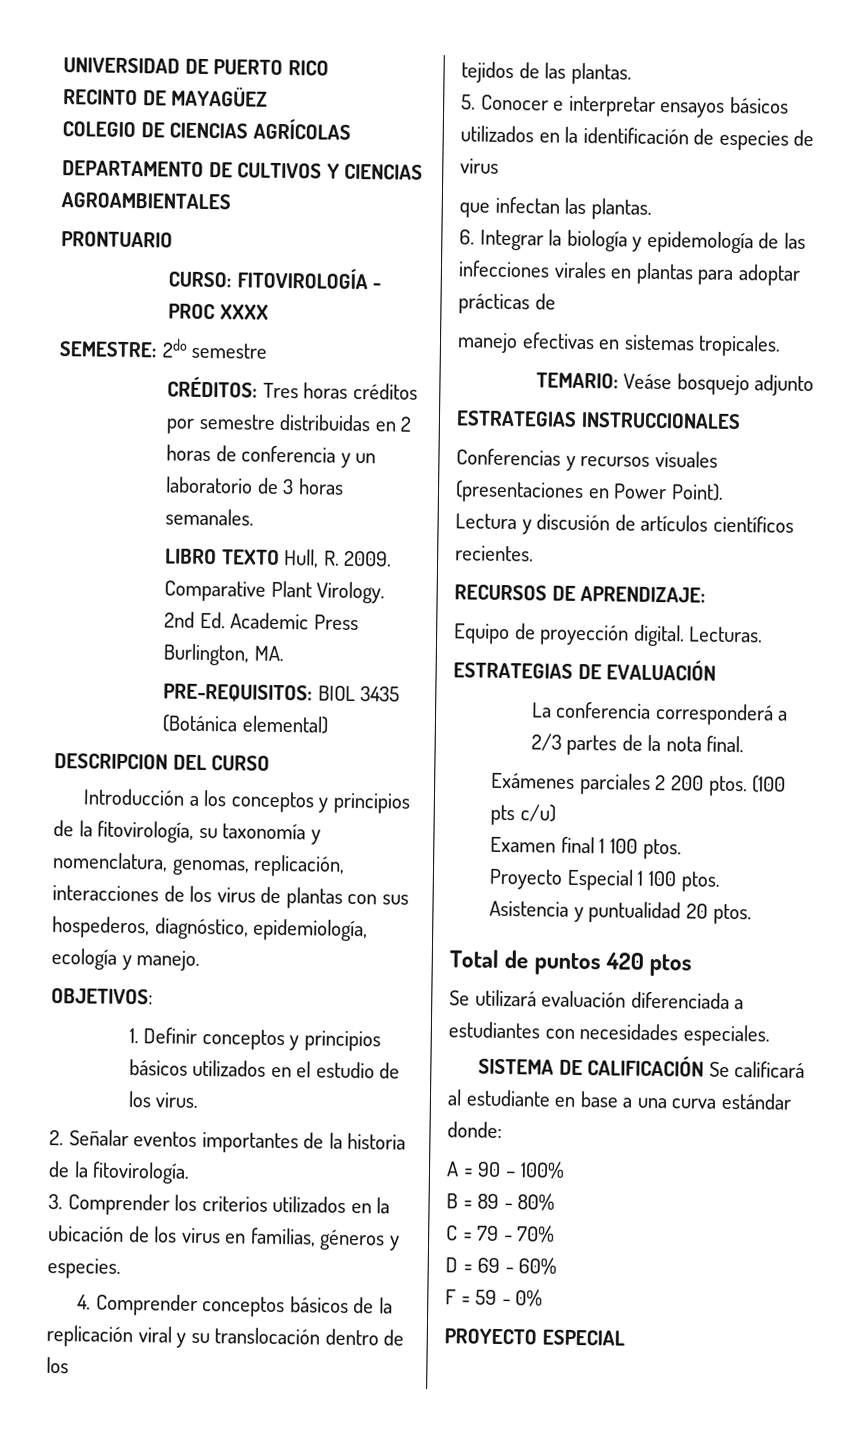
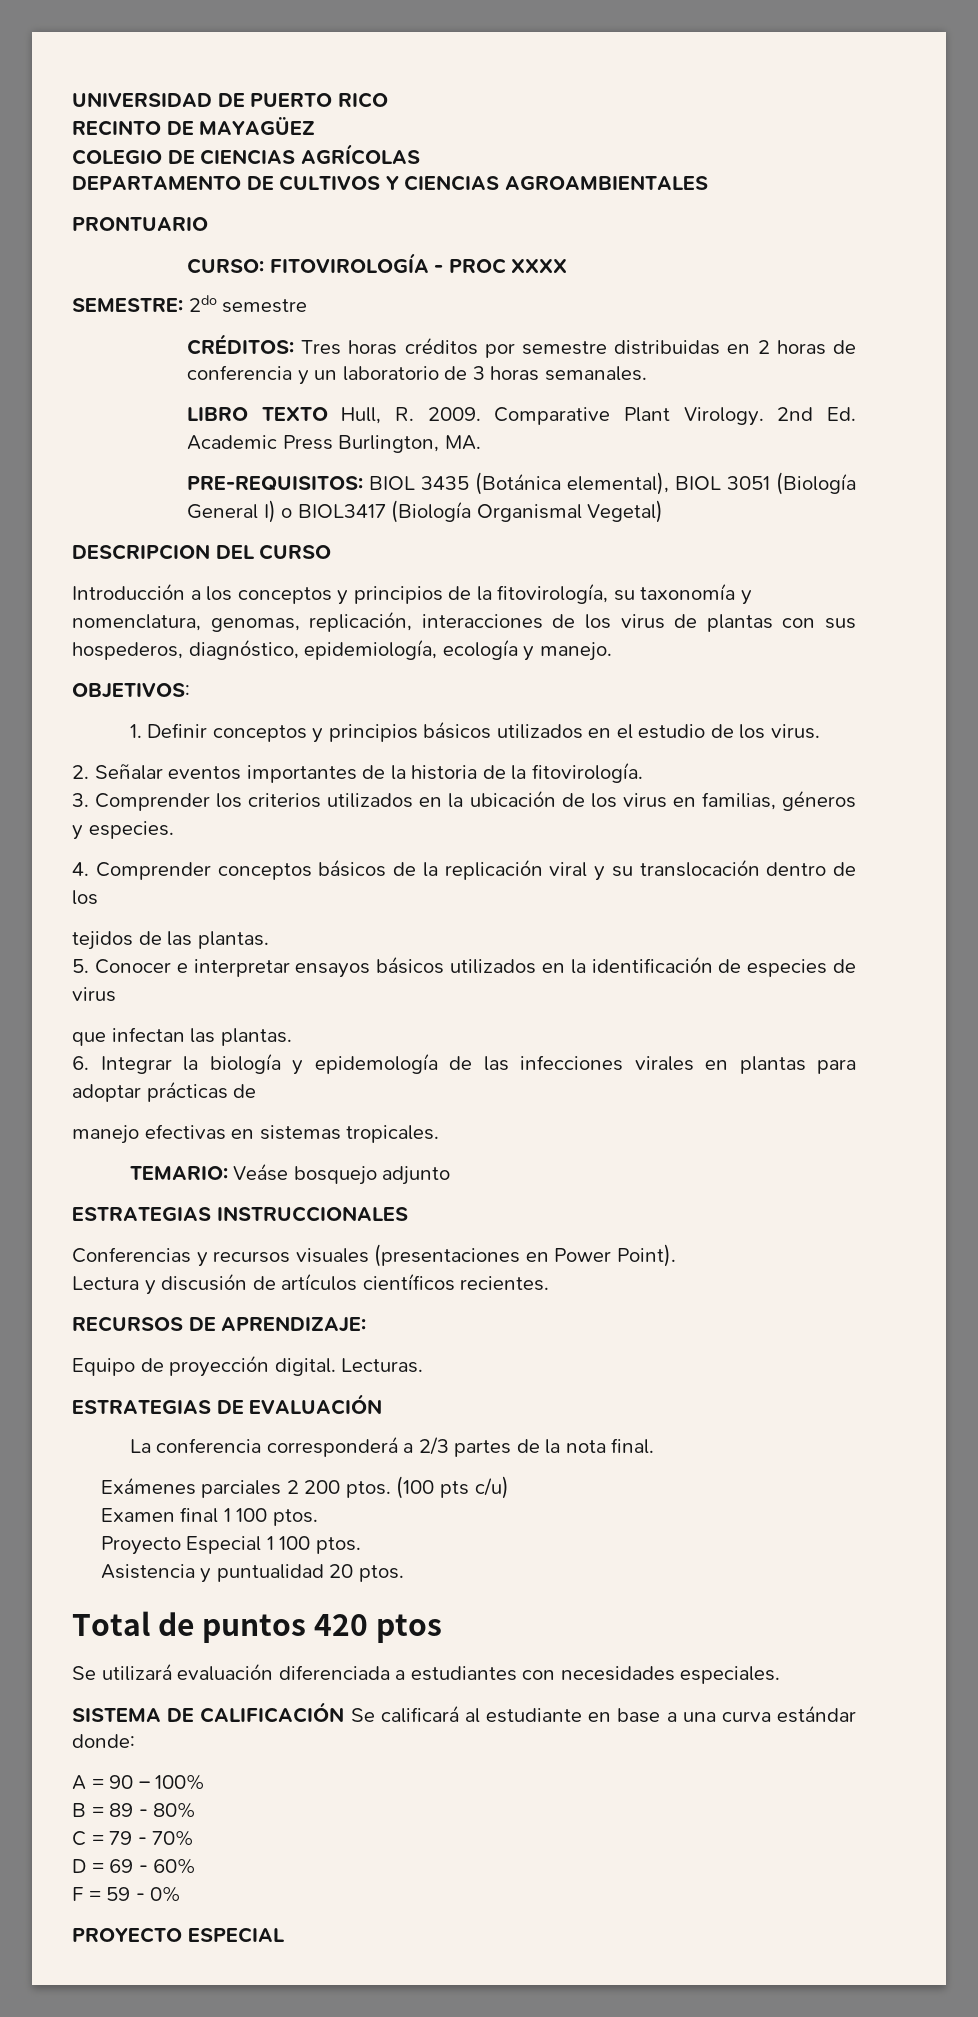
[241,715,329,734] elemental) -> [566,472,856,495] [186,500,664,523] elemental), BIOL 3051 (Biología General I) o BIOL3417 (Biología Organismal Vegetal)

